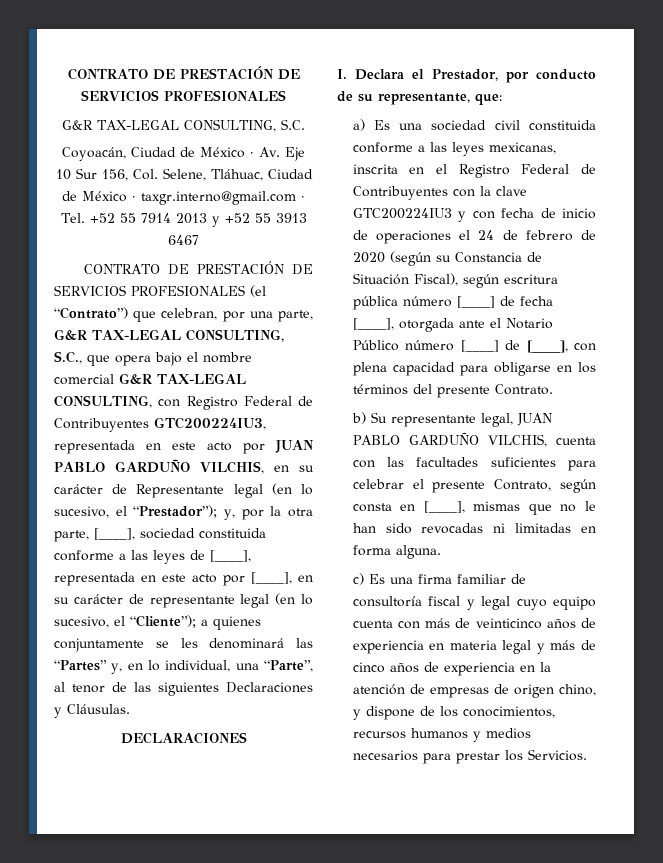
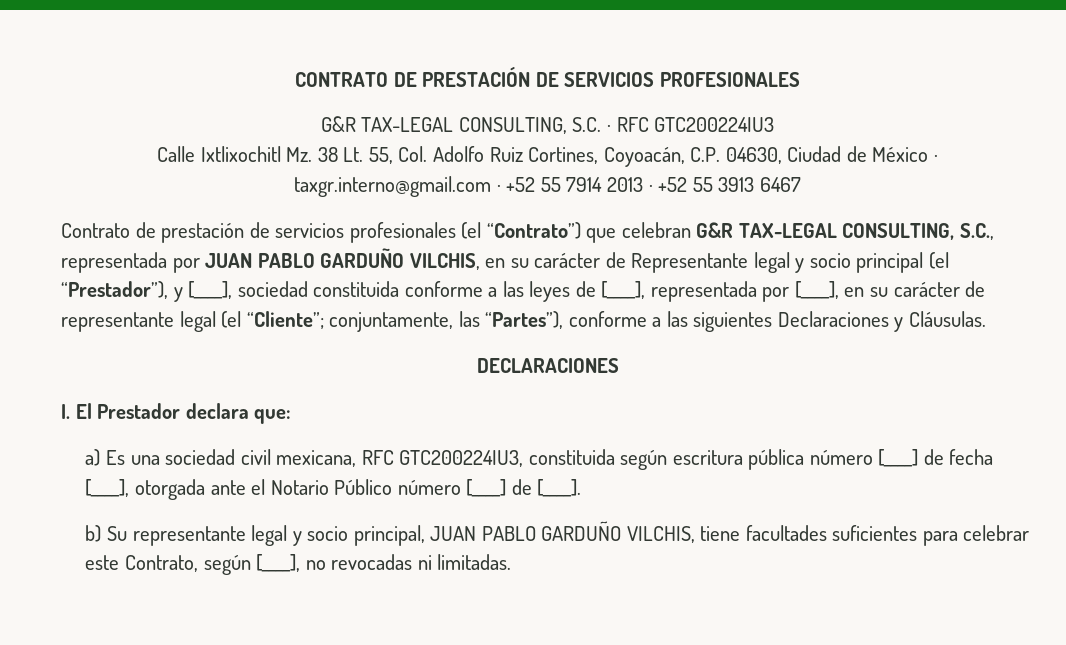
[62,147,305,161] [55,168,263,181] // Coyoacán, Ciudad de México · Av. Eje 10 Sur 156, Col. Selene, Tláhuac, -> [607,117,775,132] [157,146,782,167] · RFC GTC200224IU3 // Calle Ixtlixochitl Mz. 38 Lt. 55, Col. Adolfo Ruiz Cortines, Coyoacán, C.P. 04630,
[60,213,85,223] Tel. -> (501, 188) none
[211,216,220,227] y -> [648,184,653,192] ·
[84,261,313,275] [54,285,266,297] [54,307,313,322] [54,329,284,342] [54,351,252,366] [54,373,246,385] [54,395,313,410] [54,417,266,432] [54,440,232,454] CONTRATO DE PRESTACIÓN DE SERVICIOS PROFESIONALES (el “Contrato”) que celebran, por una parte, G&R TAX-LEGAL CONSULTING, S.C., que opera bajo el nombre comercial G&R TAX-LEGAL CONSULTING, con Registro Federal de Contribuyentes GTC200224IU3, representada en este acto -> [61,222,994,243] [61,252,167,273] Contrato de prestación de servicios profesionales (el “Contrato”) que celebran G&R TAX-LEGAL CONSULTING, S.C., representada
[271,483,313,495] [54,505,314,520] [54,530,89,542] (en lo sucesivo, el “Prestador”); y, por la otra parte, -> [795,252,950,273] [61,281,183,302] y socio principal (el “Prestador”), y
[141,574,217,583] en este acto -> (757, 291) none
[275,593,313,605] [54,615,261,630] [54,638,313,652] [54,660,313,674] [54,682,127,693] (en lo sucesivo, el “Cliente”); a quienes conjuntamente se les denominará las “Partes” y, en lo individual, una “Parte”, al tenor de -> [221,311,662,332] (el “Cliente”; conjuntamente, las “Partes”), conforme a
[355,69,596,83] [337,91,470,105] Declara el Prestador, por conducto de su representante, -> [75,403,249,419] El Prestador declara
[529,120,596,131] [352,142,556,156] [352,164,596,178] [352,186,527,200] [352,208,596,222] [352,230,596,244] [352,251,542,266] [352,273,458,286] constituida conforme a las leyes mexicanas, inscrita en el Registro Federal de Contribuyentes con la clave GTC200224IU3 y con fecha de inicio de operaciones el 24 de febrero de 2020 (según su Constancia de Situación Fiscal), -> [276,449,615,467] mexicana, RFC GTC200224IU3, constituida
[526,340,596,353] [352,362,596,376] [352,384,553,398] [____], con plena capacidad para obligarse en los términos del presente Contrato. -> [537,479,582,497] [____].
[480,413,552,427] [352,432,596,447] [352,457,405,468] legal, JUAN PABLO GARDUÑO VILCHIS, cuenta con las -> [251,521,741,546] legal y socio principal, JUAN PABLO GARDUÑO VILCHIS, tiene
[412,479,596,493] [352,501,596,515] [352,523,596,534] [352,545,441,559] [352,573,526,585] [352,596,596,610] [352,618,596,629] [352,640,596,654] [352,662,551,676] [352,684,596,698] [352,706,555,720] [352,728,531,742] [352,749,587,764] el presente Contrato, según consta en [____], mismas que no le han sido revocadas ni limitadas en forma alguna. // c) Es una firma familiar de consultoría fiscal y legal cuyo equipo cuenta con más de veinticinco años de experiencia en materia legal y más de cinco años de experiencia en la atención de empresas de origen chino, y dispone de los conocimientos, recursos humanos y medios necesarios para prestar los Servicios. -> [85,554,512,575] este Contrato, según [____], no revocadas ni limitadas.

